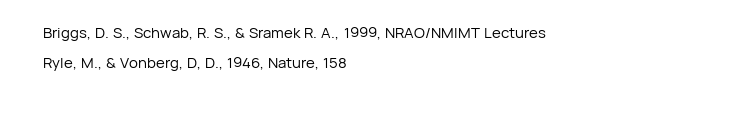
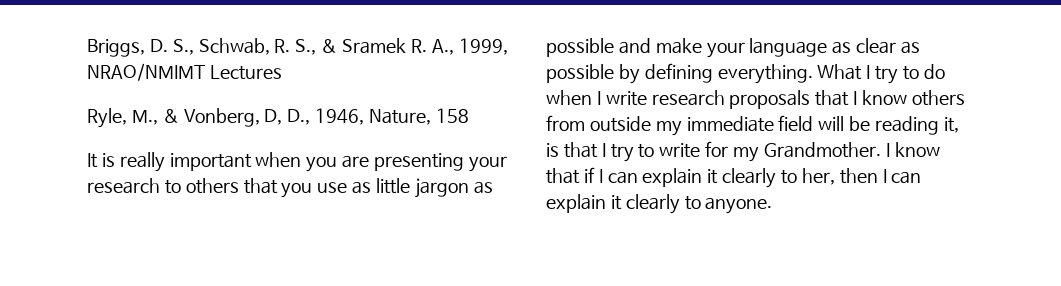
(348, 63) none -> [87,152,507,172] [87,178,493,198] [546,38,920,58] [546,63,945,84] [546,90,965,109] [546,115,959,136] [546,141,940,162] [546,167,922,188] [546,194,773,214] // It is really important when you are presenting your research to others that you use as little jargon as possible and make your language as clear as possible by defining everything. What I try to do when I write research proposals that I know others from outside my immediate field will be reading it, is that I try to write for my Grandmother. I know that if I can explain it clearly to her, then I can explain it clearly to anyone.

